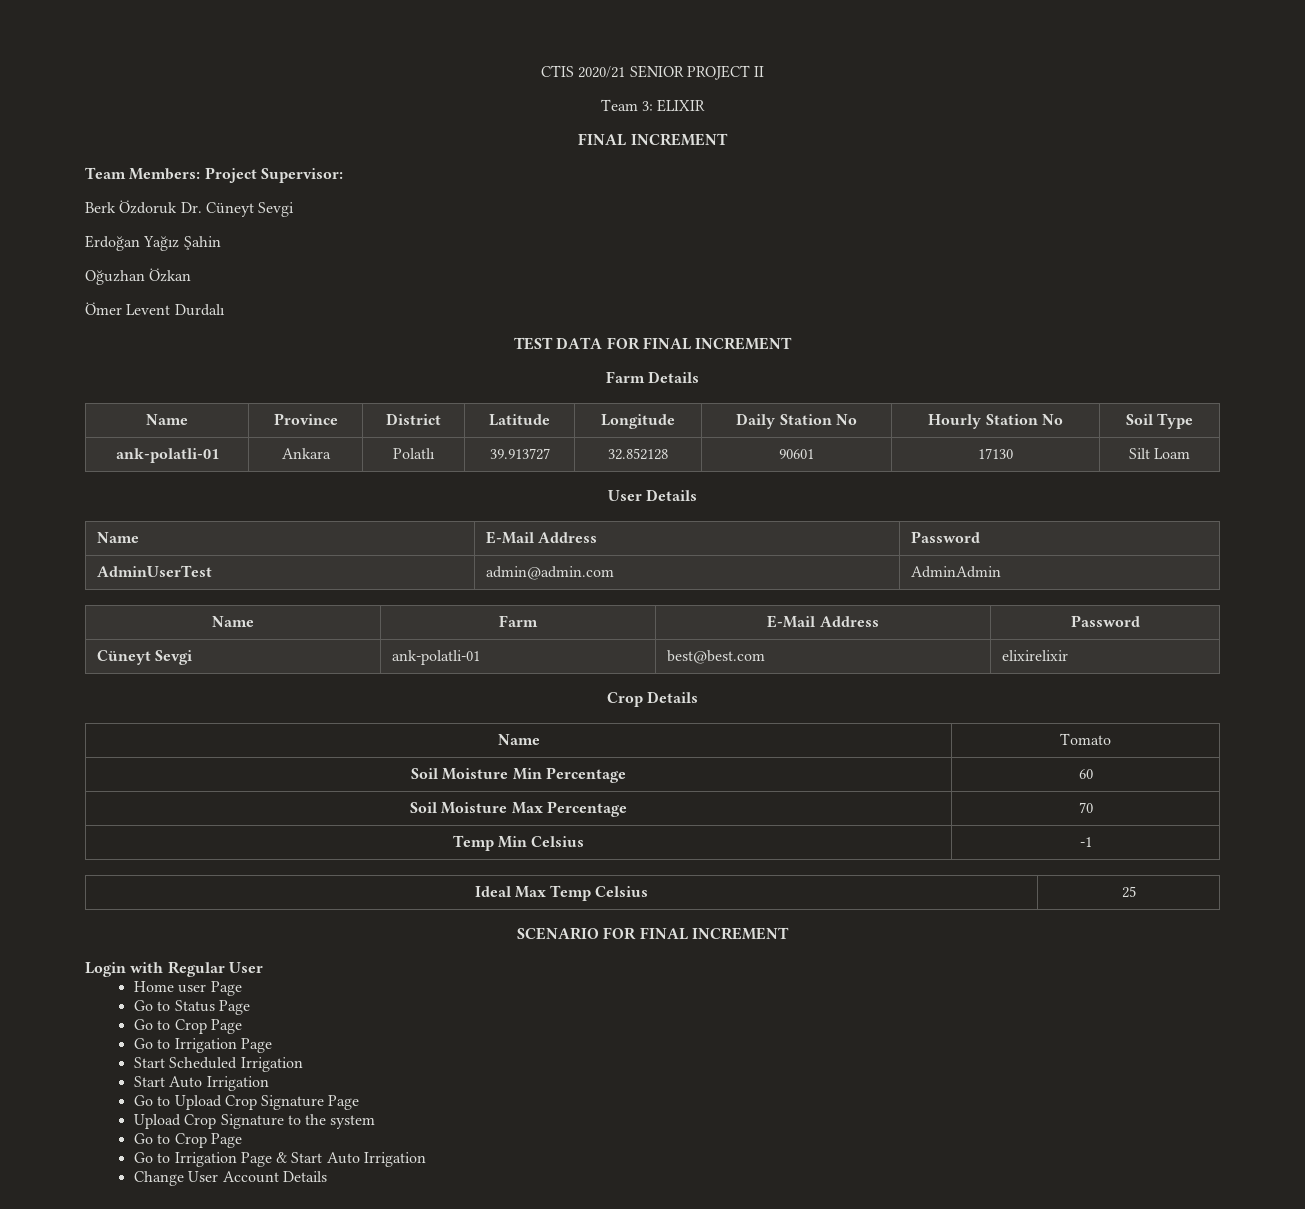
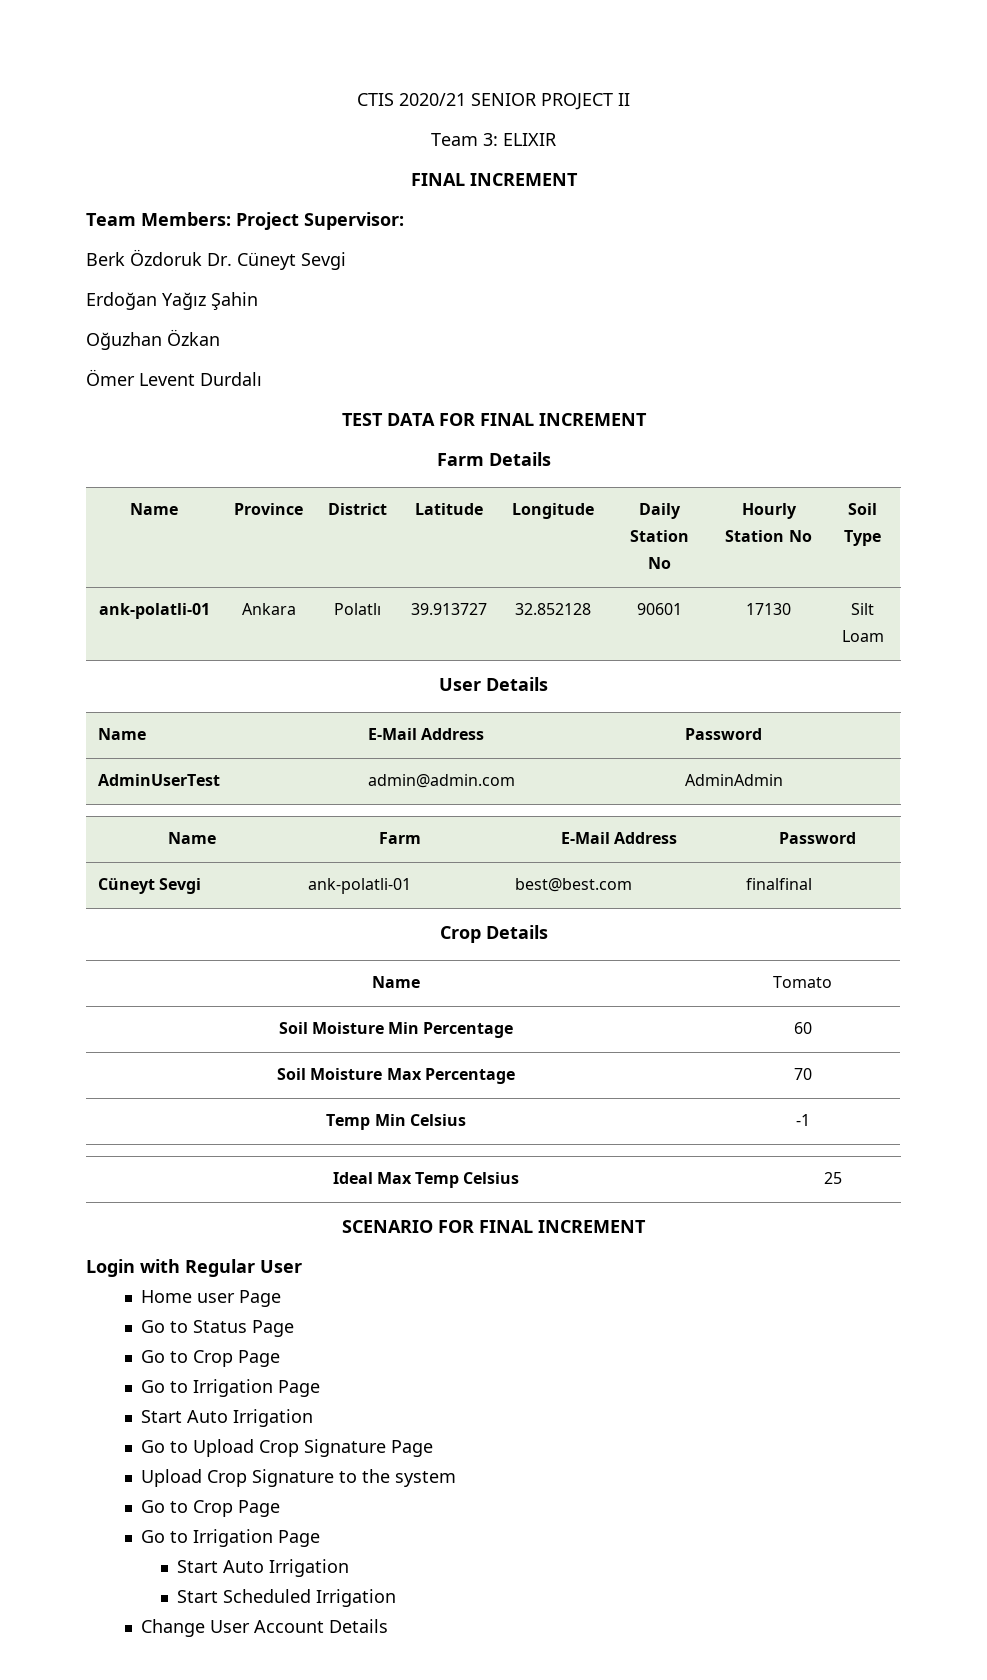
[1001,650,1068,661] elixirelixir -> [745,878,812,890] finalfinal
[133,1057,303,1072] // Start Scheduled Irrigation -> (321, 1388) none
[276,1152,427,1167] & Start Auto Irrigation -> [176,1559,349,1577] [176,1589,396,1607] // Start Auto Irrigation // Start Scheduled Irrigation

